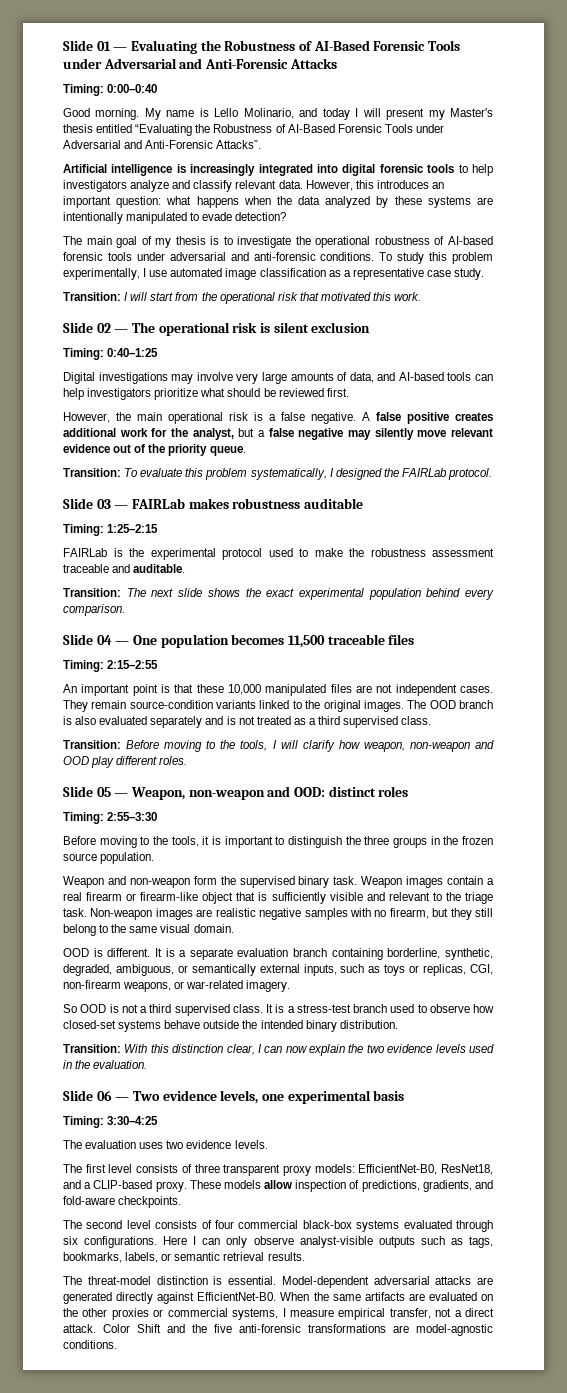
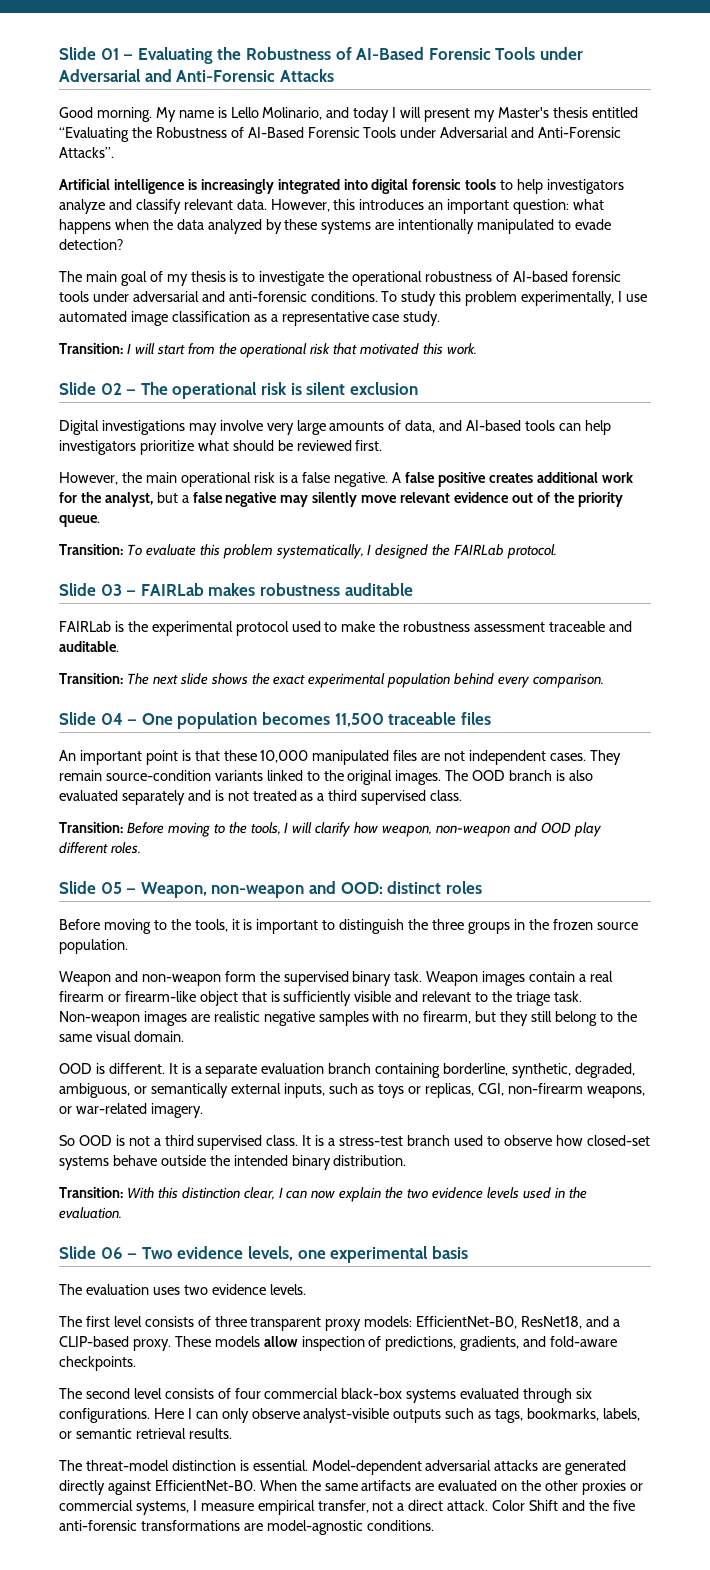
[63,84,158,96] // Timing: 0:00–0:40 -> (334, 75) none
[63,348,159,360] // Timing: 0:40–1:25 -> (418, 388) none
[63,524,159,536] // Timing: 1:25–2:15 -> (413, 589) none
[63,660,159,672] // Timing: 2:15–2:55 -> (491, 718) none
[63,812,158,824] // Timing: 2:55–3:30 -> (482, 887) none
[63,1116,159,1128] // Timing: 3:30–4:25 -> (468, 1252) none

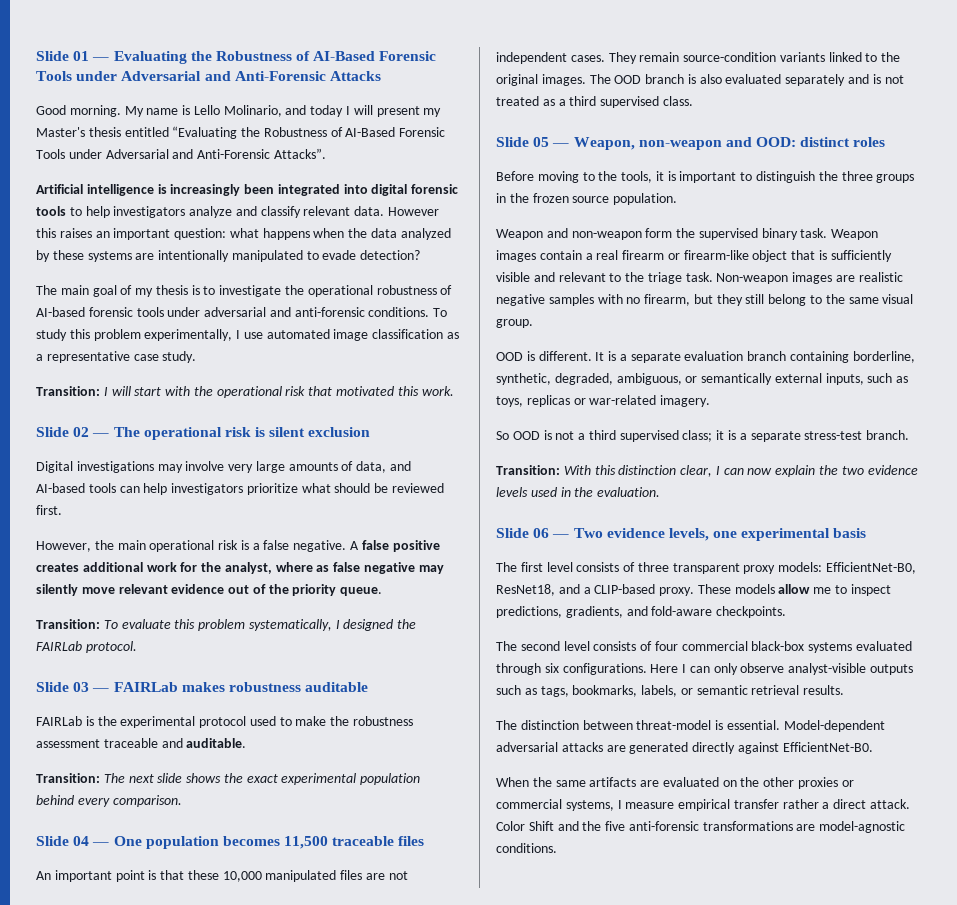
(274, 186) none -> [244,184,275,194] been
[270,199,425,212] However, this introduces -> [388,207,440,216] [36,228,92,238] However this raises
[187,343,215,355] from -> [165,386,191,396] with
[156,492,189,503] but a -> [275,562,330,572] where as
[59,822,602,837] [59,842,141,854] // Transition: Before moving to the tools, I will clarify how weapon, non-weapon and OOD play different roles. -> (693, 101) none
[133,1031,184,1042] domain. -> [496,319,533,328] group.
[378,1083,645,1098] toys or replicas, CGI, non-firearm weapons, -> [496,395,570,407] toys, replicas
[266,1135,650,1146] [59,1155,407,1170] class. It is a stress-test branch used to observe how closed-set systems behave outside the intended binary distribution. -> [682,430,910,442] class; it is a separate stress-test branch.
[59,1284,306,1295] // The evaluation uses two evidence levels. -> (867, 533) none
[301,1336,382,1351] inspection of -> [813,584,891,596] me to inspect
[85,1460,236,1471] threat-model distinction -> [520,720,712,730] distinction between threat-model
(256, 1485) none -> (873, 747) //
[317,1500,394,1513] transfer, not -> [733,799,819,809] transfer rather

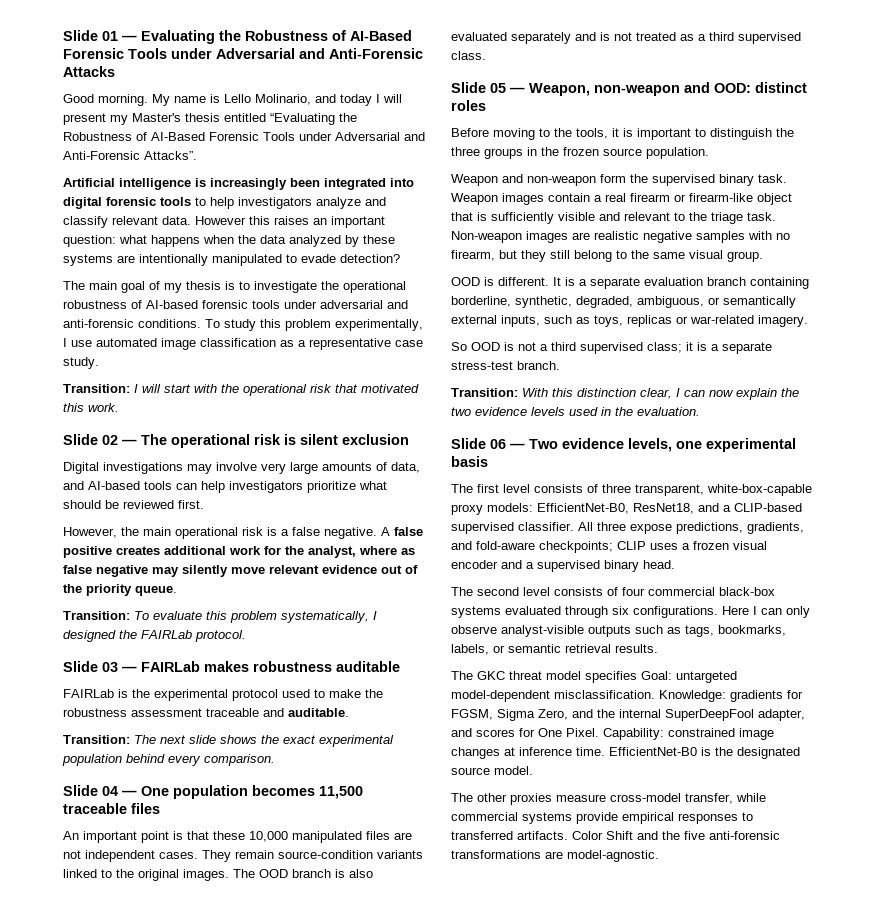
[672,563,740,574] transparent -> [635,484,812,496] transparent, white-box-capable
[659,584,891,596] [496,606,787,618] proxy. These models allow me to inspect predictions, gradients, and fold-aware checkpoints. -> [451,522,804,534] [451,541,767,553] [451,560,675,572] supervised classifier. All three expose predictions, gradients, and fold-aware checkpoints; CLIP uses a frozen visual encoder and a supervised binary head.
[520,720,885,732] [496,742,873,754] [496,777,854,789] [496,799,911,811] distinction between threat-model is essential. Model-dependent adversarial attacks are generated directly against EfficientNet-B0. // When the same artifacts are evaluated on the other proxies or commercial systems, I measure empirical transfer rather a direct attack. -> [477,671,737,683] [451,690,803,702] [451,709,805,721] [451,728,774,740] [451,747,800,759] [451,766,533,775] [451,793,766,805] [451,812,753,824] [451,831,568,840] GKC threat model specifies Goal: untargeted model-dependent misclassification. Knowledge: gradients for FGSM, Sigma Zero, and the internal SuperDeepFool adapter, and scores for One Pixel. Capability: constrained image changes at inference time. EfficientNet-B0 is the designated source model. // The other proxies measure cross-model transfer, while commercial systems provide empirical responses to transferred artifacts.
[819,821,906,833] [496,843,557,853] model-agnostic conditions. -> [567,850,659,862] model-agnostic.

